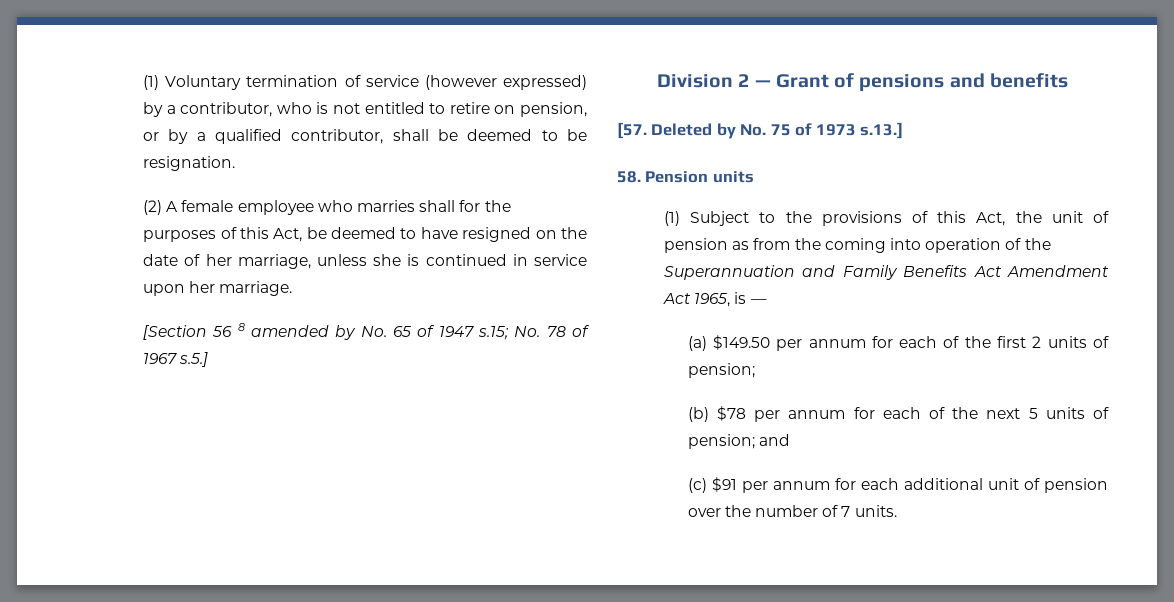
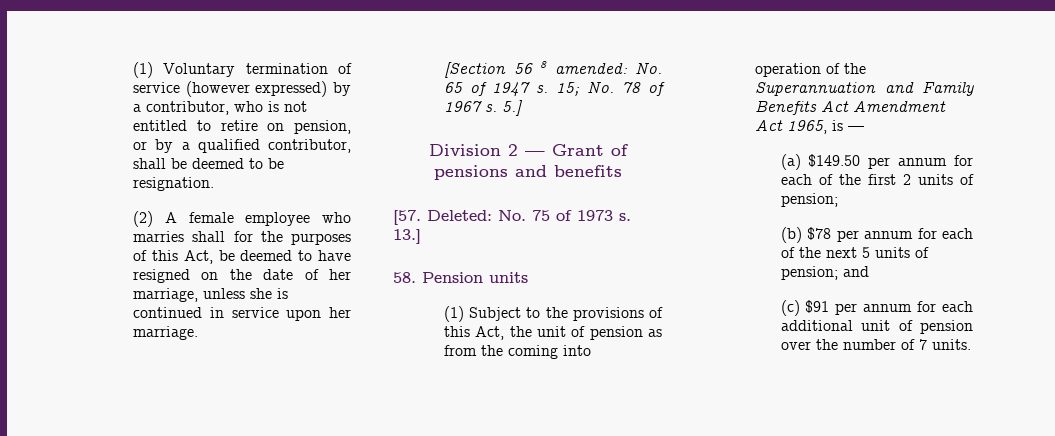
[251,325,357,340] amended by -> [554,63,628,74] amended:
[478,326,510,340] s.15; -> [536,82,581,96] s. 15;
[179,352,209,367] s.5.] -> [485,100,524,116] s. 5.]
[651,123,736,139] Deleted by -> [427,210,492,221] Deleted:
[860,122,904,139] s.13.] -> [619,213,631,221] [393,229,421,244] s. 13.]

